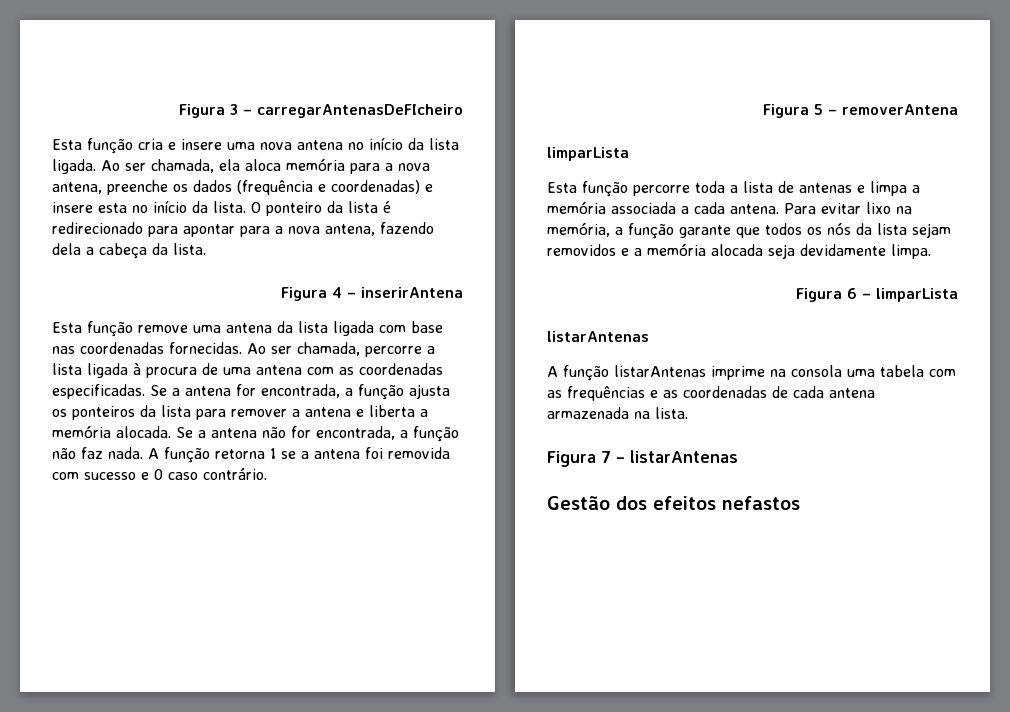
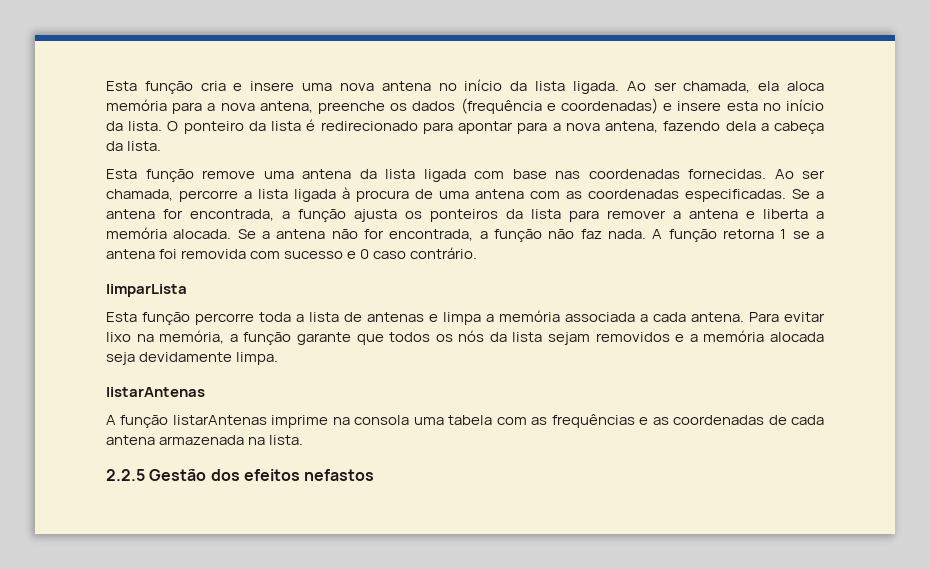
[179,104,463,118] Figura 3 – carregarAntenasDeFIcheiro // -> (106, 86) none
[281,287,463,301] // Figura 4 – inserirAntena -> (162, 146) none
[763,104,958,118] // Figura 5 – removerAntena -> (478, 253) none
[796,288,958,302] // Figura 6 – limparLista -> (279, 358) none
[547,450,738,467] Figura 7 – listarAntenas // -> [106,469,145,481] 2.2.5

